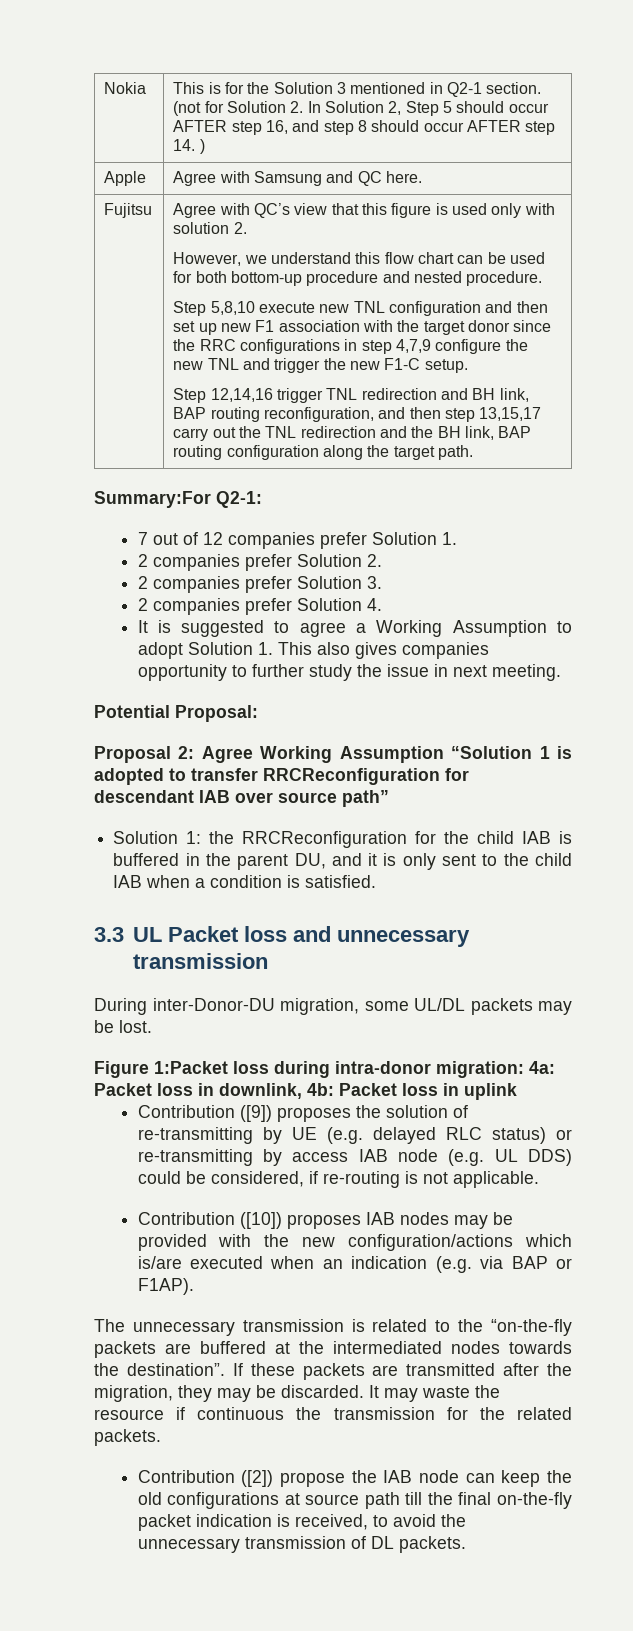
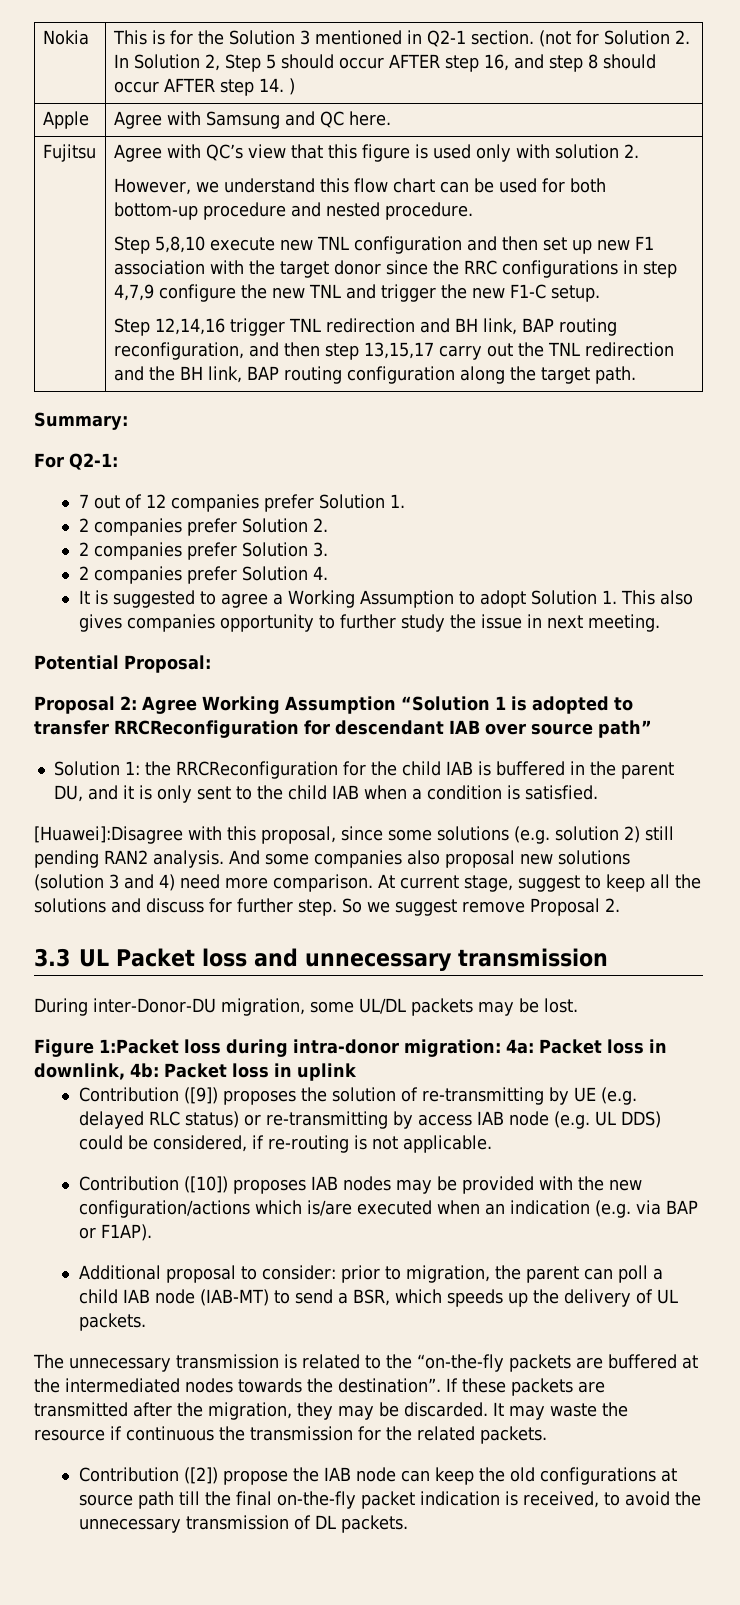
[94,491,211,508] Summary:For -> [34,412,128,430] [34,453,64,468] Summary: // For
(377, 881) none -> [34,826,674,844] [34,850,630,868] [34,874,701,892] [34,898,620,916] // [Huawei]:Disagree with this proposal, since some solutions (e.g. solution 2) still pending RAN2 analysis. And some companies also proposal new solutions (solution 3 and 4) need more comparison. At current stage, suggest to keep all the solutions and discuss for further step. So we suggest remove Proposal 2.
(194, 1286) none -> [78,1265,663,1283] [78,1289,678,1307] [78,1313,146,1331] // Additional proposal to consider: prior to migration, the parent can poll a child IAB node (IAB-MT) to send a BSR, which speeds up the delivery of UL packets.

